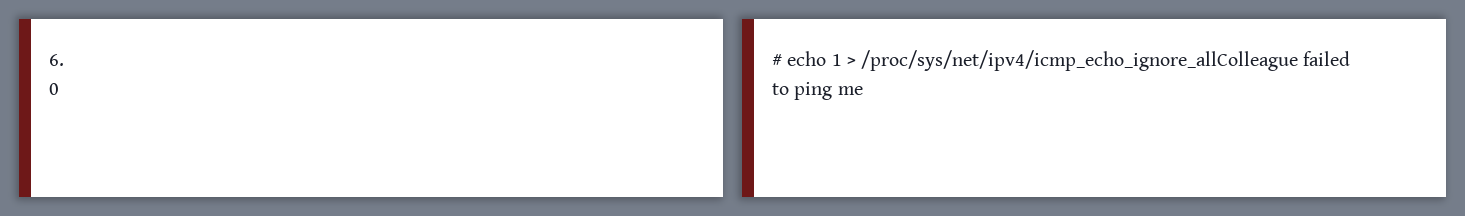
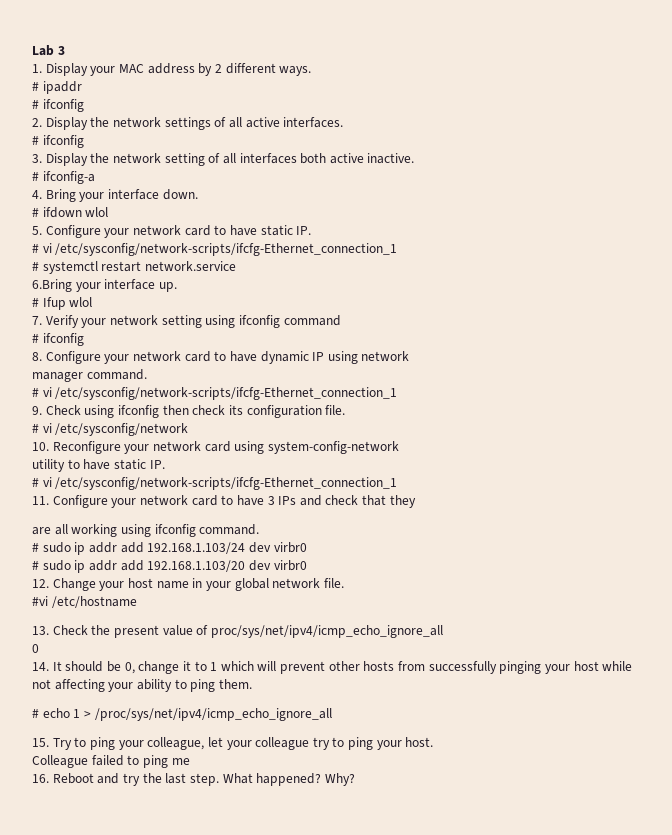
[49,54,64,66] [49,83,59,95] [772,50,1351,71] [772,82,863,100] 6. // 0 // # echo 1 > /proc/sys/net/ipv4/icmp_echo_ignore_allColleague failed to ping me -> [32,45,65,56] [32,63,312,76] [32,81,82,94] [32,99,84,112] [32,117,344,130] [32,135,84,148] [32,153,415,166] [32,171,95,184] [32,189,198,202] [32,207,109,218] [32,225,312,238] [32,243,398,256] [32,261,236,274] [32,279,177,292] [32,297,93,310] [32,315,341,328] [32,333,84,346] [32,351,410,364] [32,369,147,382] [32,387,398,400] [32,405,346,418] [32,423,189,436] [32,441,399,454] [32,459,165,472] [32,477,398,490] [32,495,416,508] [32,524,260,537] [32,542,307,555] [32,560,307,573] [32,578,344,591] [32,596,137,608] [32,625,443,638] [32,644,39,653] [32,661,633,674] [32,679,252,692] [32,708,332,721] [32,737,434,750] [32,755,190,768] [32,773,355,786] Lab 3 // 1. Display your MAC address by 2 different ways. // # ipaddr // # ifconfig // 2. Display the network settings of all active interfaces. // # ifconfig // 3. Display the network setting of all interfaces both active inactive. // # ifconfig-a // 4. Bring your interface down. // # ifdown wlol // 5. Configure your network card to have static IP. // # vi /etc/sysconfig/network-scripts/ifcfg-Ethernet_connection_1 // # systemctl restart network.service // 6.Bring your interface up. // # Ifup wlol // 7. Verify your network setting using ifconfig command // # ifconfig // 8. Configure your network card to have dynamic IP using network // manager command. // # vi /etc/sysconfig/network-scripts/ifcfg-Ethernet_connection_1 // 9. Check using ifconfig then check its configuration file. // # vi /etc/sysconfig/network // 10. Reconfigure your network card using system-config-network // utility to have static IP. // # vi /etc/sysconfig/network-scripts/ifcfg-Ethernet_connection_1 // 11. Configure your network card to have 3 IPs and check that they // are all working using ifconfig command. // # sudo ip addr add 192.168.1.103/24 dev virbr0 // # sudo ip addr add 192.168.1.103/20 dev virbr0 // 12. Change your host name in your global network file. // #vi /etc/hostname // 13. Check the present value of proc/sys/net/ipv4/icmp_echo_ignore_all // 0 // 14. It should be 0, change it to 1 which will prevent other hosts from successfully pinging your host while not affecting your ability to ping them. // # echo 1 > /proc/sys/net/ipv4/icmp_echo_ignore_all // 15. Try to ping your colleague, let your colleague try to ping your host. // Colleague failed to ping me // 16. Reboot and try the last step. What happened? Why?

